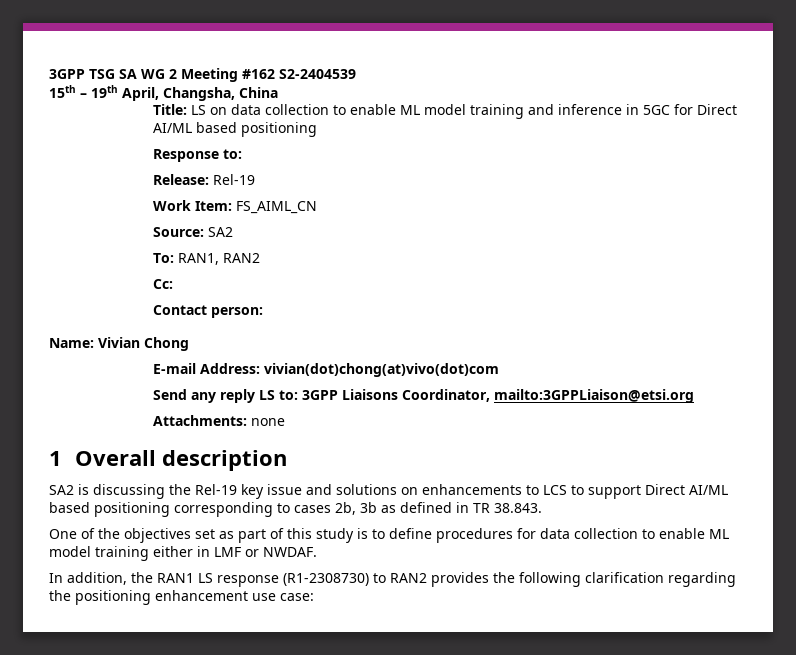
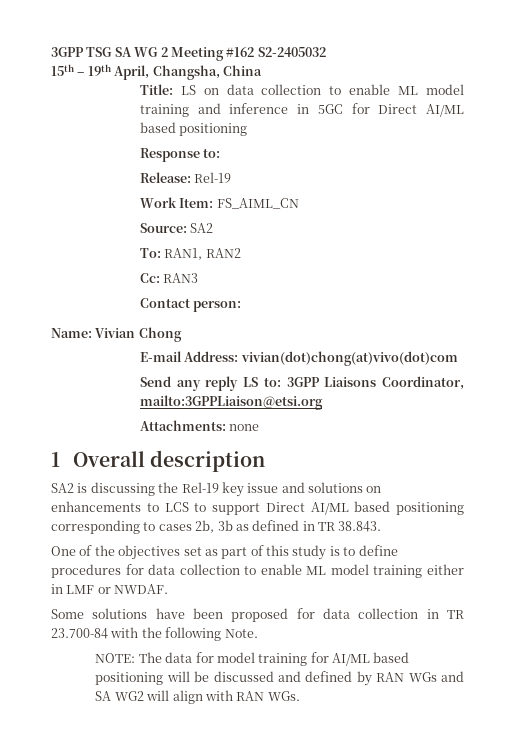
[279,69,356,79] S2-2404539 -> [257,47,326,57] S2-2405032
(174, 284) none -> [163,273,199,283] RAN3
[49,572,736,587] [49,590,314,605] In addition, the RAN1 LS response (R1-2308730) to RAN2 provides the following clarification regarding the positioning enhancement use case: -> [51,608,464,622] [51,627,258,641] [95,652,410,666] [95,671,465,686] [95,690,300,704] Some solutions have been proposed for data collection in TR 23.700-84 with the following Note. // NOTE: The data for model training for AI/ML based positioning will be discussed and defined by RAN WGs and SA WG2 will align with RAN WGs.

